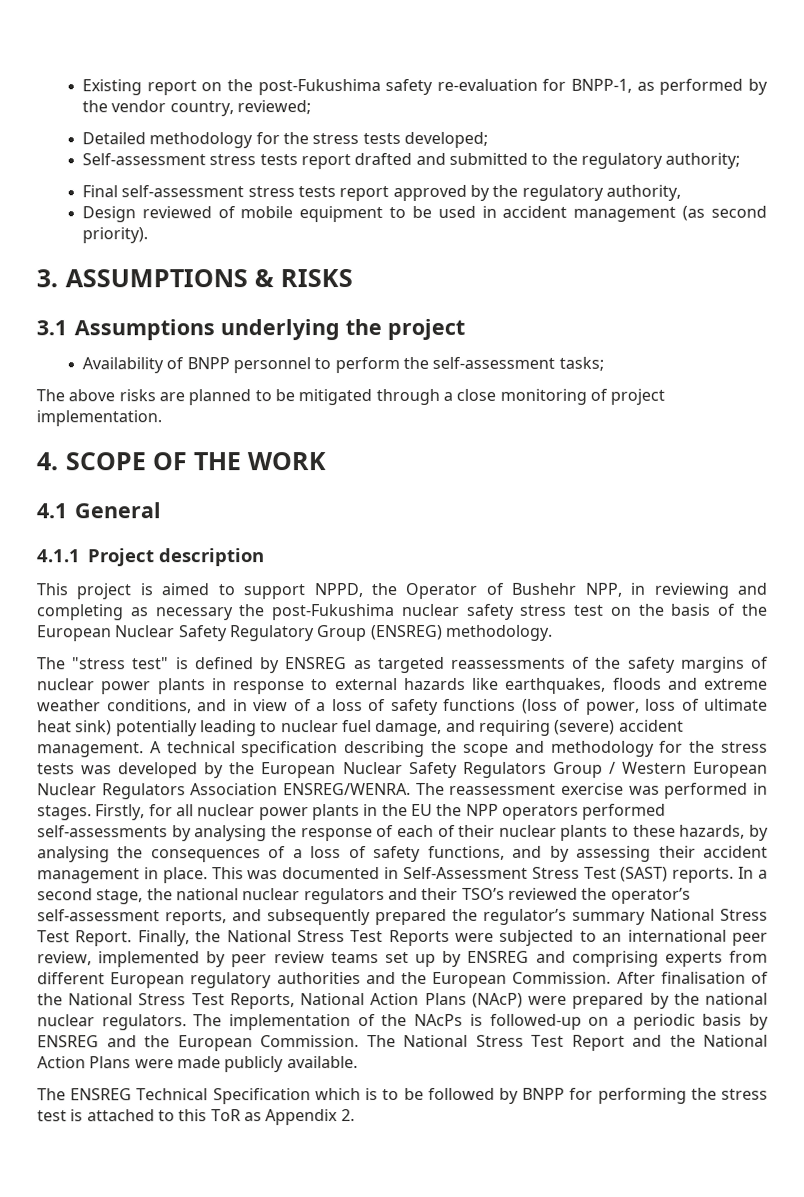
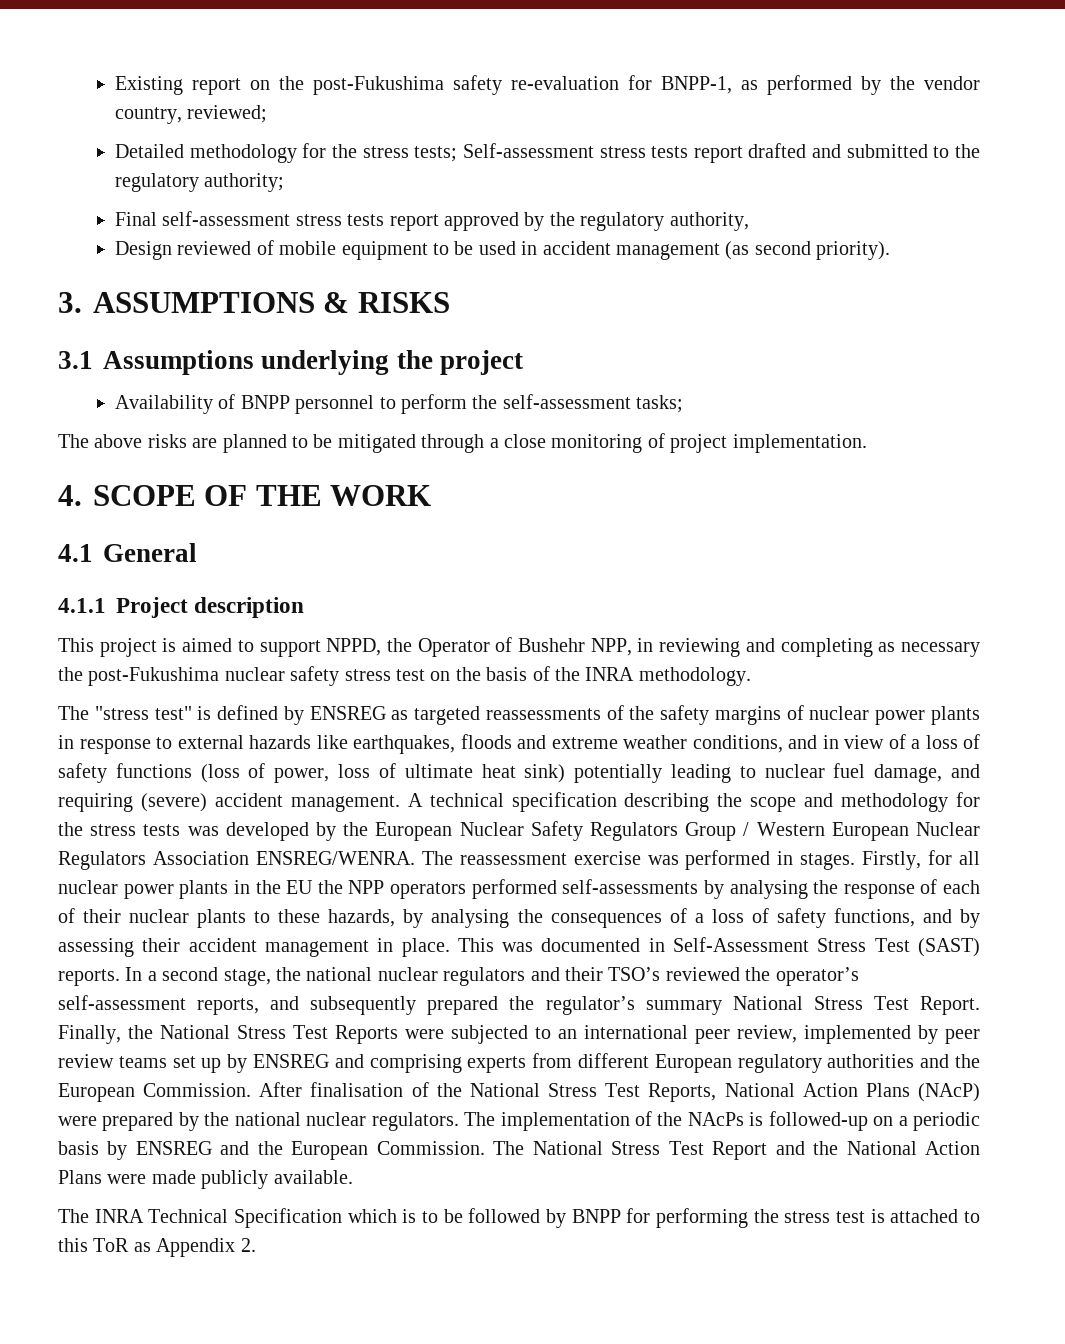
[362,131,488,148] tests developed; // -> [414,146,458,162] tests;
[37,624,443,642] European Nuclear Safety Regulatory Group (ENSREG) -> [585,667,635,681] INRA
[70,1088,133,1101] ENSREG -> [94,1209,144,1223] INRA

